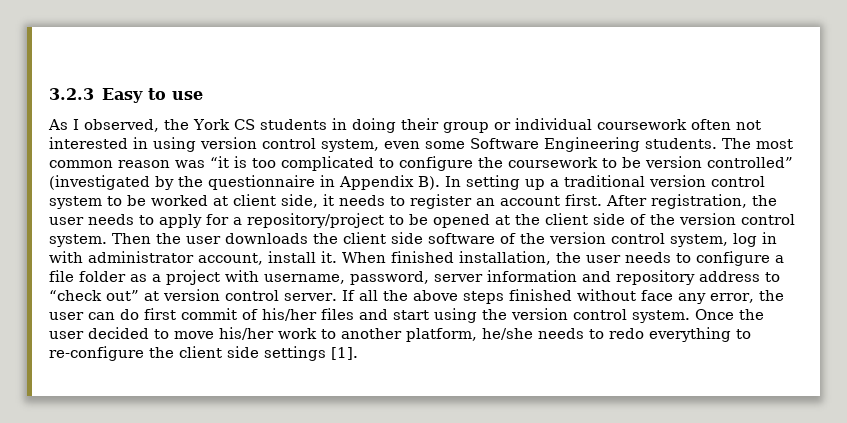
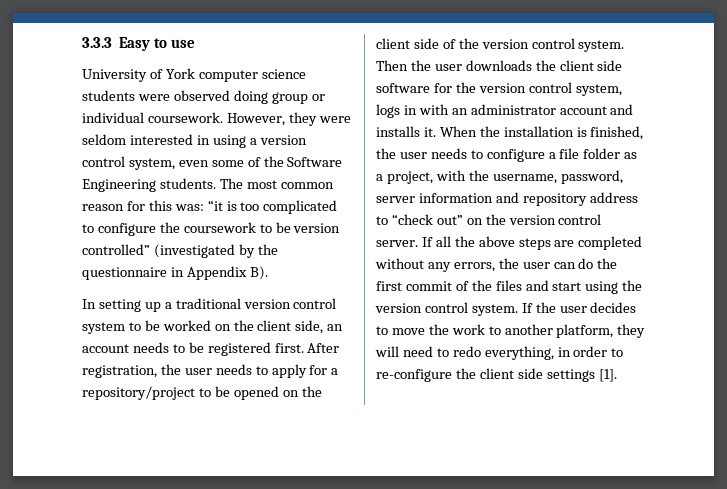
[49,88,94,100] 3.2.3 -> [82,37,112,48] 3.3.3
[48,118,761,133] As I observed, the York CS students in doing their group or individual coursework often not -> [82,68,306,82] [82,90,325,104] [82,112,351,126] [82,134,126,145] University of York computer science students were observed doing group or individual coursework. However, they were seldom
(196, 144) none -> [249,138,257,145] a
(465, 145) none -> [247,156,284,167] of the
[175,160,205,168] was -> [126,200,204,211] for this was:
(440, 183) none -> (268, 273) //
[213,194,560,209] at client side, it needs to register an account -> [214,320,344,334] [82,342,271,356] on the client side, an account needs to be registered
[495,215,510,225] at -> [282,390,299,397] on
[500,233,516,244] of -> [433,83,452,93] for
[733,233,757,247] log -> [376,104,400,118] logs
[88,251,551,265] administrator account, install it. When finished installation, -> [451,104,634,115] [376,126,644,140] an administrator account and installs it. When the installation is finished,
[166,270,259,285] project with -> [386,170,489,184] project, with the
[144,291,159,301] at -> [466,214,506,225] on the
[508,289,754,304] finished without face any error, -> [554,236,643,250] [375,258,495,272] are completed without any errors,
(139, 314) none -> [597,258,618,269] the
[262,308,317,321] his/her -> [471,280,492,291] the
[695,309,764,320] [49,327,149,339] Once the user decided -> [521,302,637,313] If the user decides
[219,327,274,340] his/her -> [428,324,449,335] the
[482,327,731,342] he/she needs to redo everything -> [617,324,646,338] [375,346,608,360] they will need to redo everything, in order

